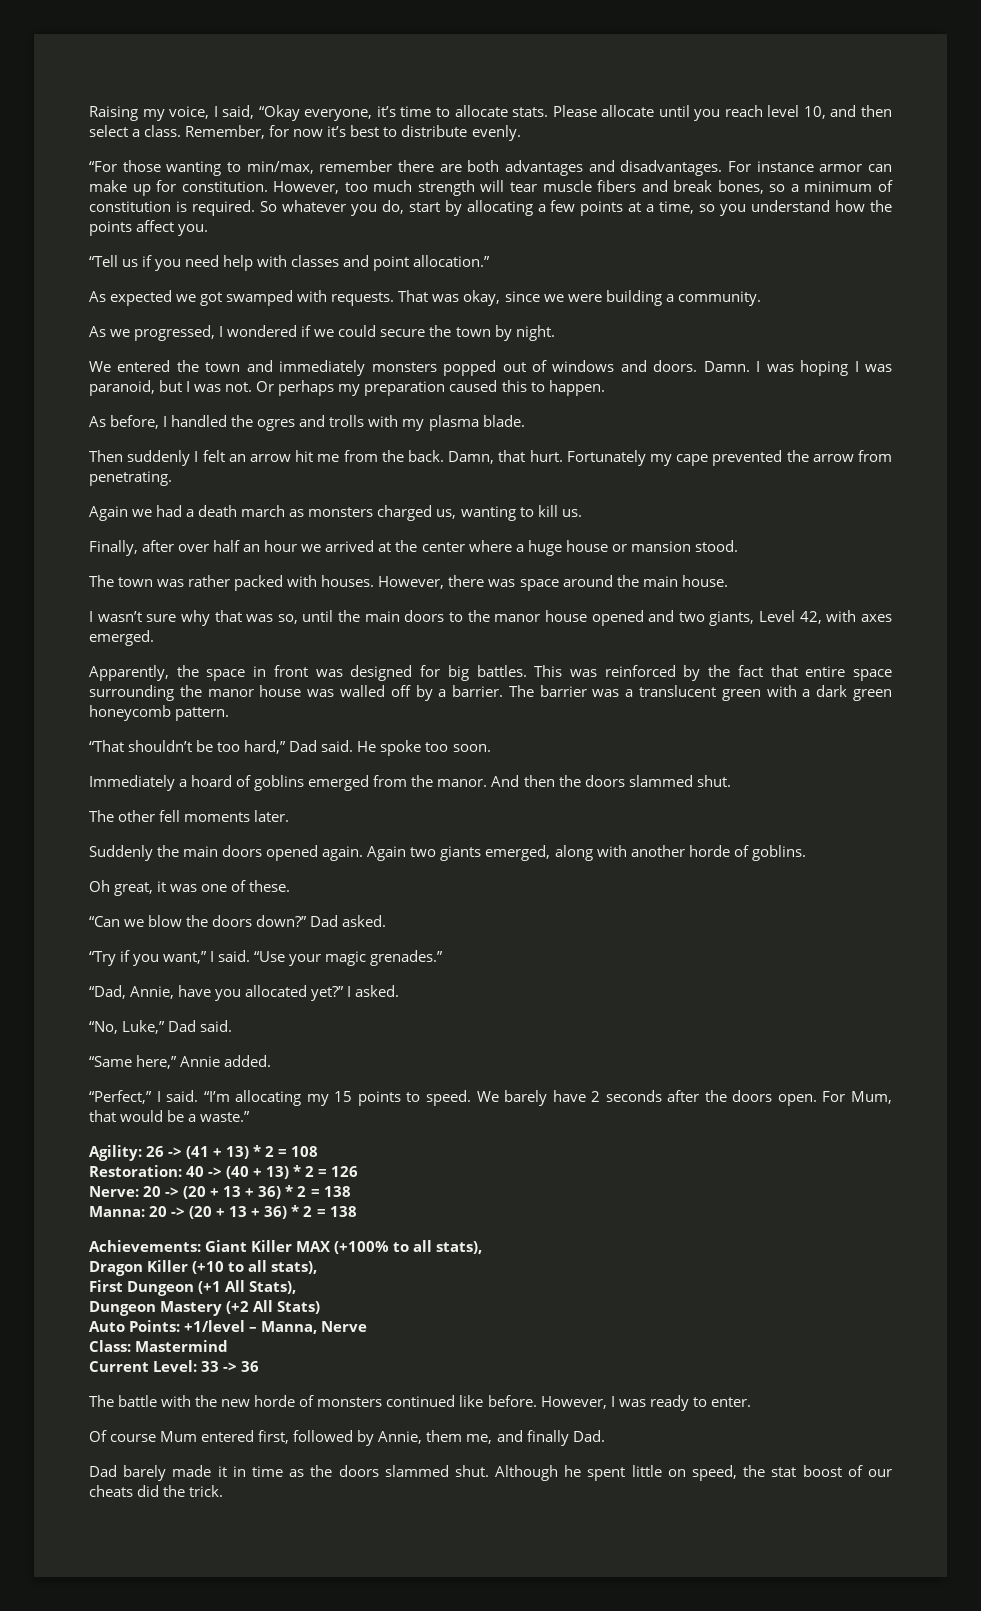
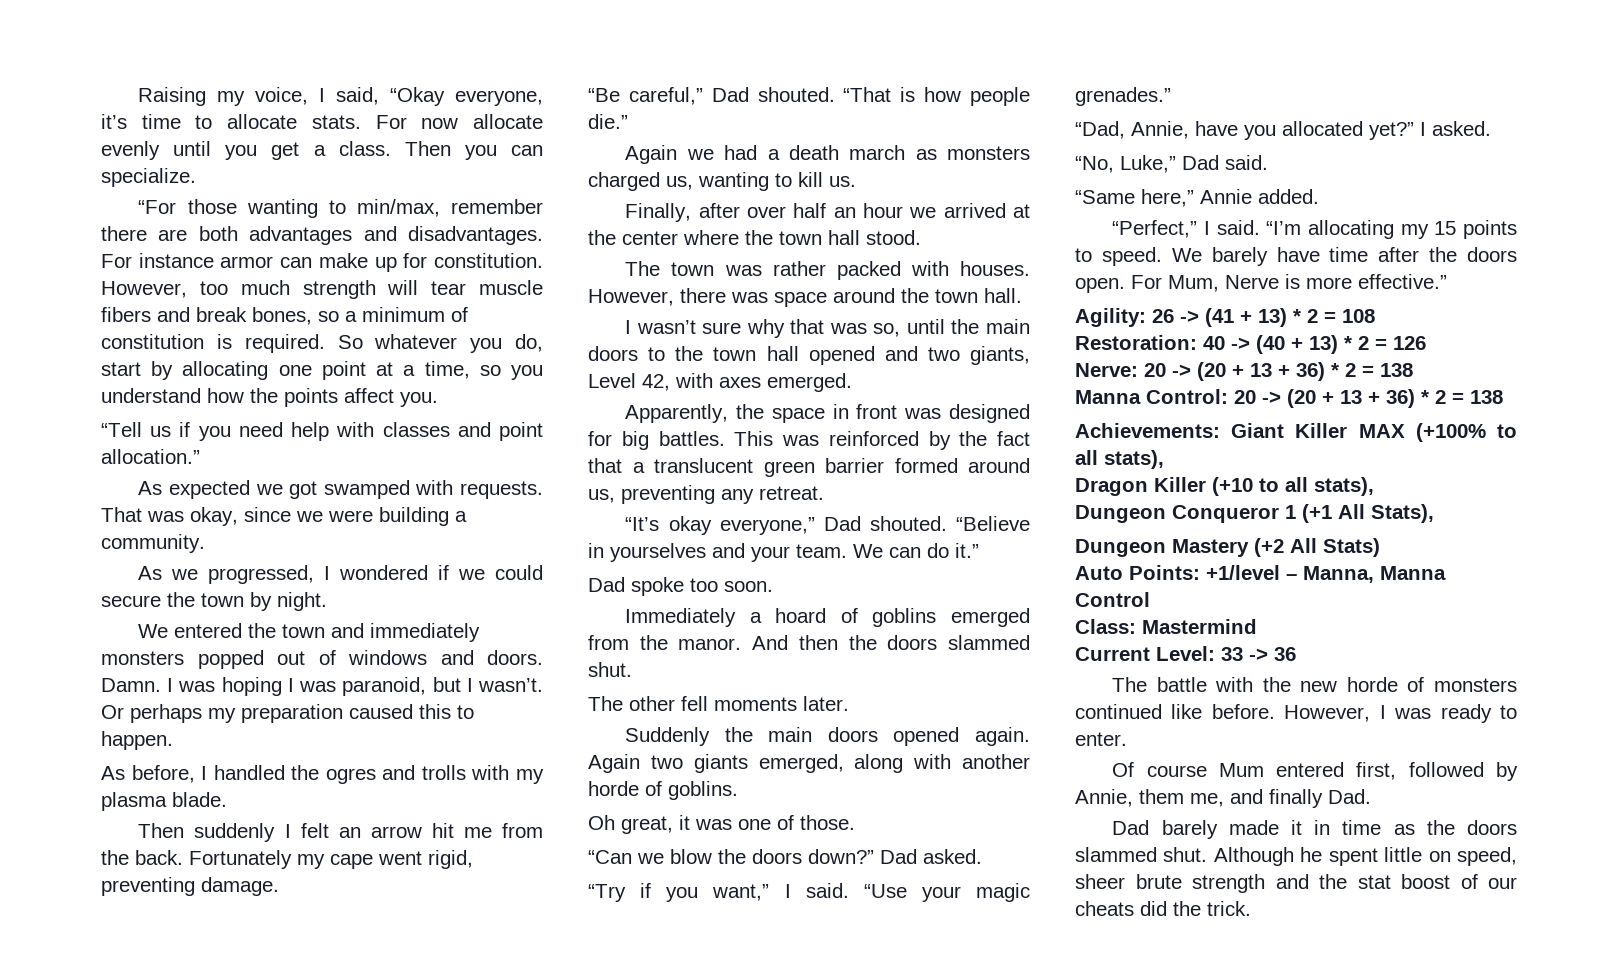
[552,105,892,121] [89,125,521,141] Please allocate until you reach level 10, and then select a class. Remember, for now it’s best to distribute evenly. -> [375,114,543,129] [101,141,543,160] [101,168,196,187] For now allocate evenly until you get a class. Then you can specialize.
[537,200,624,216] a few points -> [278,361,366,380] one point
[194,382,253,392] was not. -> [478,678,543,692] wasn’t.
[448,450,893,466] [89,471,172,486] Damn, that hurt. Fortunately my cape prevented the arrow from penetrating. -> [189,850,473,869] [101,877,279,896] [588,87,1030,106] [588,114,628,129] Fortunately my cape went rigid, preventing damage. // “Be careful,” Dad shouted. “That is how people die.”
[515,540,691,556] a huge house or mansion -> [745,230,860,245] the town hall
[642,575,728,587] main house. -> [935,288,1022,303] town hall.
[494,610,587,622] manor house -> [713,346,799,361] town hall
[805,666,892,681] [89,685,892,701] [89,705,230,721] [89,740,377,754] entire space surrounding the manor house was walled off by a barrier. The barrier was a translucent green with a dark green honeycomb pattern. // “That shouldn’t be too hard,” Dad said. He -> [632,458,1030,477] [588,485,824,504] [625,516,1030,535] [588,543,979,562] [588,577,625,592] a translucent green barrier formed around us, preventing any retreat. // “It’s okay everyone,” Dad shouted. “Believe in yourselves and your team. We can do it.” // Dad
[249,880,291,892] these. -> [800,815,855,830] those.
[591,1090,662,1102] 2 seconds -> [1329,247,1369,262] time
[89,1110,251,1122] that would be a waste.” -> [1225,274,1447,289] Nerve is more effective.”
[89,1206,145,1217] Manna: -> [1075,389,1228,404] Manna Control:
[89,1280,195,1296] First Dungeon -> [1075,505,1296,523] Dungeon Conqueror 1
[321,1321,368,1332] Nerve -> [1380,566,1446,580] [1075,592,1150,607] Manna Control
(738, 1473) none -> [1075,874,1309,893] sheer brute strength and

